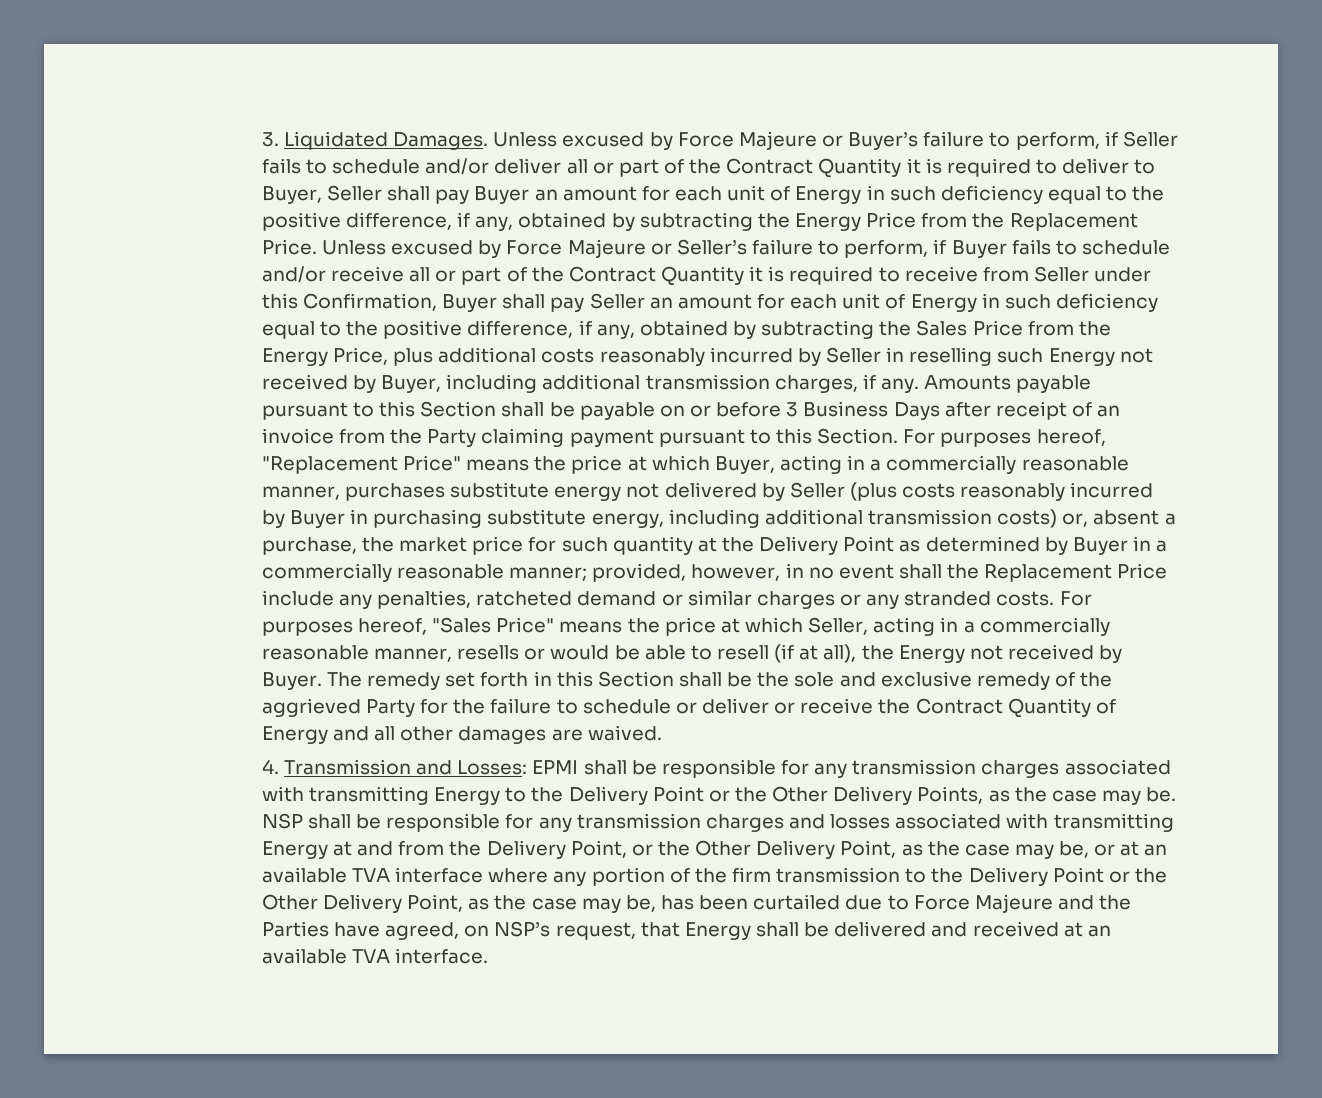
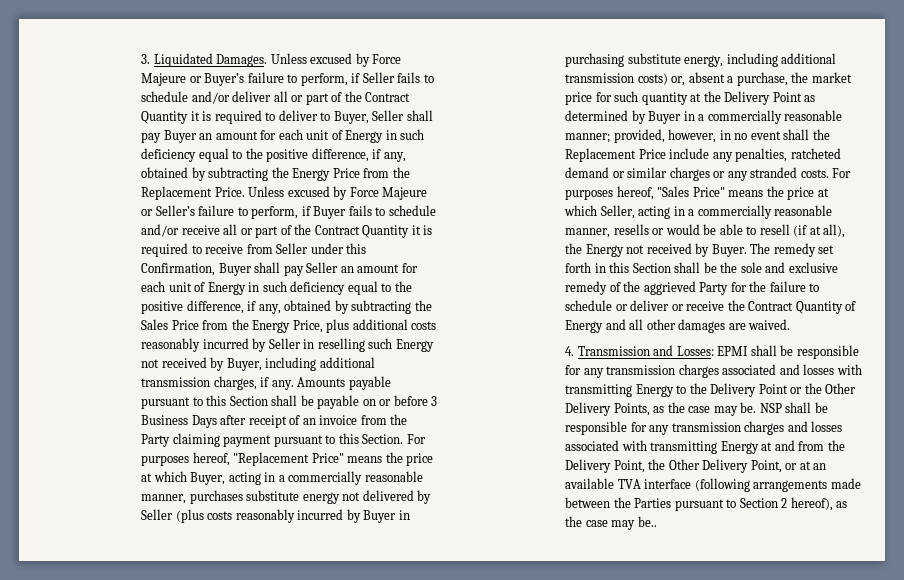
(1171, 767) none -> [779,364,835,375] and losses
[631,840,1090,859] or the Other Delivery Point, as the case may be, -> [648,459,782,473] the Other Delivery Point,
[488,867,1167,886] [261,894,1132,913] [261,921,1111,940] [261,948,489,964] where any portion of the firm transmission to the Delivery Point or the Other Delivery Point, as the case may be, has been curtailed due to Force Majeure and the Parties have agreed, on NSP’s request, that Energy shall be delivered and received at an available TVA interface. -> [694,478,861,492] [565,497,848,511] [565,516,657,530] (following arrangements made between the Parties pursuant to Section 2 hereof), as the case may be..

